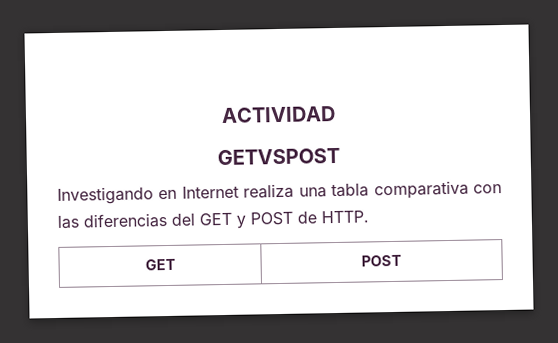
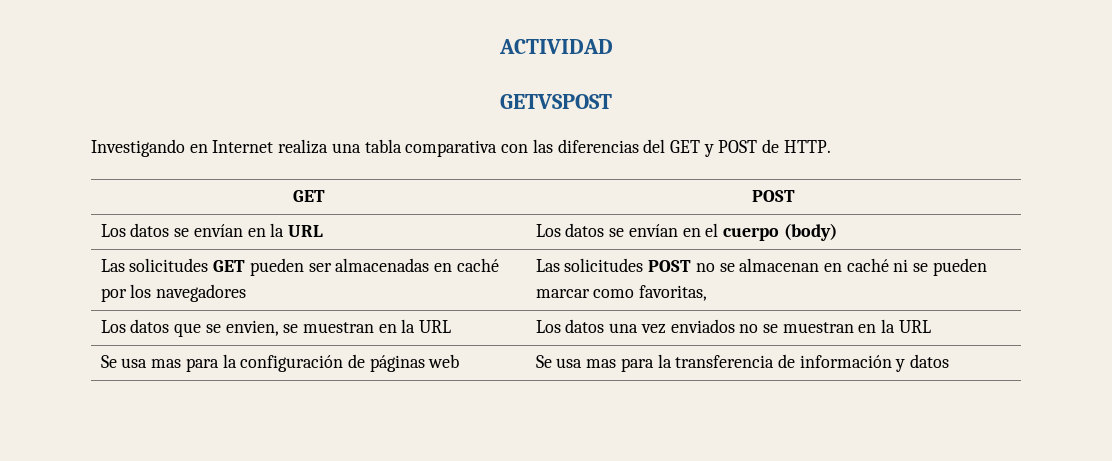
(402, 260) none -> [100,223,324,237] [535,223,837,241] [100,258,499,276] [100,284,247,302] [535,258,987,276] [535,285,708,301] [100,319,452,337] [535,319,931,334] [100,354,460,372] [535,354,950,372] // Los datos se envían en la URL | Los datos se envían en el cuerpo (body) // Las solicitudes GET pueden ser almacenadas en caché por los navegadores | Las solicitudes POST no se almacenan en caché ni se pueden marcar como favoritas, // Los datos que se envien, se muestran en la URL | Los datos una vez enviados no se muestran en la URL // Se usa mas para la configuración de páginas web | Se usa mas para la transferencia de información y datos

